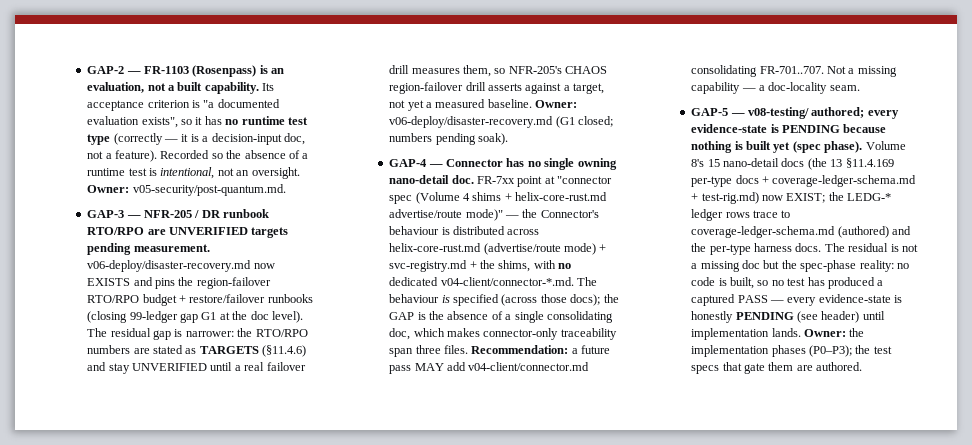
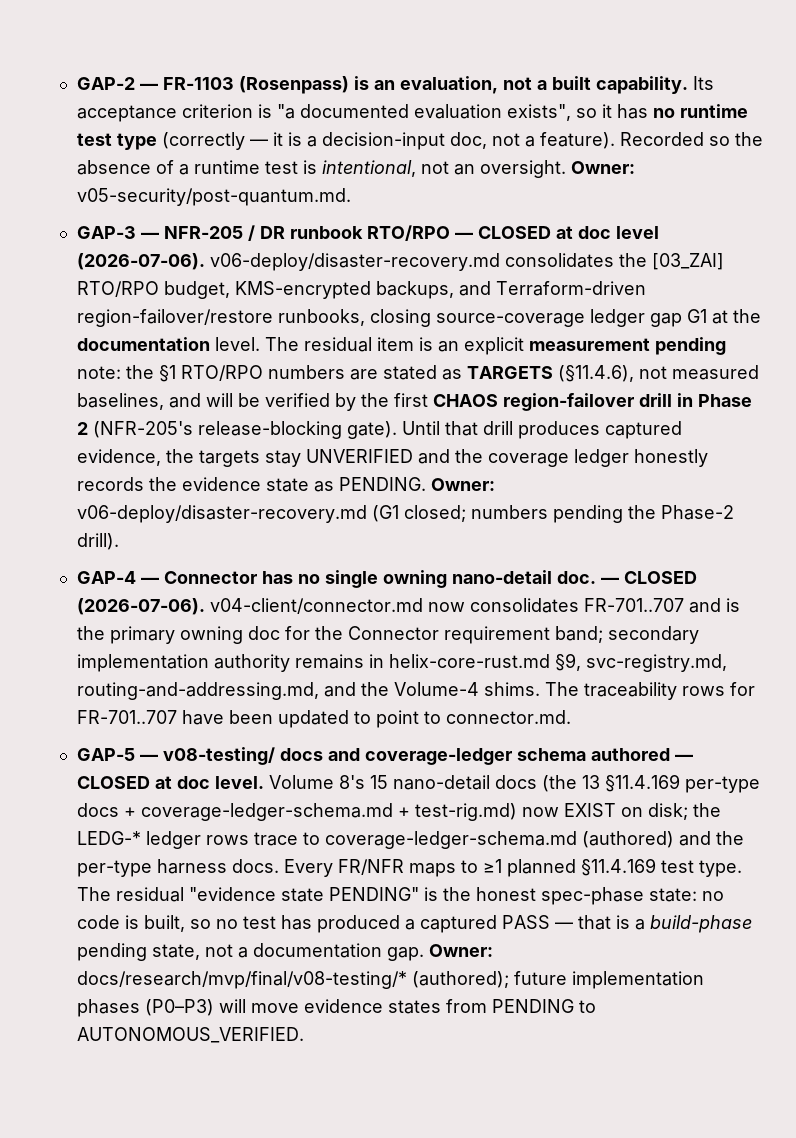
[147,227,289,238] [87,243,210,255] [87,260,275,272] [87,277,271,289] [87,294,313,306] [87,311,303,323] [87,328,253,340] are UNVERIFIED targets pending measurement. v06-deploy/disaster-recovery.md now EXISTS and pins the region-failover RTO/RPO budget + restore/failover runbooks (closing 99-ledger gap G1 at the doc level). The residual gap is narrower: the -> [454,226,659,239] [76,253,724,271] [76,281,646,299] [76,309,761,327] [76,337,726,355] [76,365,176,382] — CLOSED at doc level (2026-07-06). v06-deploy/disaster-recovery.md consolidates the [03_ZAI] RTO/RPO budget, KMS-encrypted backups, and Terraform-driven region-failover/restore runbooks, closing source-coverage ledger gap G1 at the documentation level. The residual item is an explicit measurement pending note: the §1
[262,345,307,357] [87,362,306,374] [389,65,608,77] [389,82,605,94] [389,99,532,111] (§11.4.6) and stay UNVERIFIED until a real failover drill measures them, so NFR-205's CHAOS region-failover drill asserts against a target, not yet a measured baseline. -> [557,365,759,382] [76,393,752,411] [76,421,682,439] [76,449,708,467] [76,477,426,492] (§11.4.6), not measured baselines, and will be verified by the first CHAOS region-failover drill in Phase 2 (NFR-205's release-blocking gate). Until that drill produces captured evidence, the targets stay UNVERIFIED and the coverage ledger honestly records the evidence state as PENDING.
[478,133,509,145] soak). -> [627,505,734,520] [76,533,119,550] the Phase-2 drill).
[477,176,613,187] [389,192,608,204] [389,209,599,221] [389,226,540,235] [389,243,607,255] [389,260,572,272] [389,277,598,286] [389,294,619,306] [389,311,613,323] [389,328,617,340] [389,345,611,357] [389,362,590,374] [691,65,897,77] [691,82,860,94] [691,107,899,119] [691,124,887,133] [691,141,863,153] FR-7xx point at "connector spec (Volume 4 shims + helix-core-rust.md advertise/route mode)" — the Connector's behaviour is distributed across helix-core-rust.md (advertise/route mode) + svc-registry.md + the shims, with no dedicated v04-client/connector-*.md. The behaviour is specified (across those docs); the GAP is the absence of a single consolidating doc, which makes connector-only traceability span three files. Recommendation: a future pass MAY add v04-client/connector.md consolidating FR-701..707. Not a missing capability — a doc-locality seam. // GAP-5 — v08-testing/ authored; every evidence-state is PENDING because nothing is built yet (spec phase). -> [600,571,697,584] [76,598,740,615] [76,626,699,644] [76,653,727,672] [76,682,755,700] [76,710,571,728] [76,747,693,765] [76,776,264,789] — CLOSED (2026-07-06). v04-client/connector.md now consolidates FR-701..707 and is the primary owning doc for the Connector requirement band; secondary implementation authority remains in helix-core-rust.md §9, svc-registry.md, routing-and-addressing.md, and the Volume-4 shims. The traceability rows for FR-701..707 have been updated to point to connector.md. // GAP-5 — v08-testing/ docs and coverage-ledger schema authored — CLOSED at doc level.
[786,193,826,203] EXIST; -> [563,803,688,820] EXIST on disk;
[824,243,918,252] [691,260,894,272] The residual is not a missing doc but the spec-phase reality: -> [283,858,742,877] [76,887,697,905] Every FR/NFR maps to ≥1 planned §11.4.169 test type. The residual "evidence state PENDING" is the honest spec-phase state:
[787,294,903,306] [691,311,885,323] [691,328,865,340] [691,345,892,357] [691,362,863,374] every evidence-state is honestly PENDING (see header) until implementation lands. Owner: the implementation phases (P0–P3); the test specs that gate them are authored. -> [577,915,752,933] [76,943,493,961] [76,971,704,989] [76,999,596,1017] [76,1027,304,1043] that is a build-phase pending state, not a documentation gap. Owner: docs/research/mvp/final/v08-testing/* (authored); future implementation phases (P0–P3) will move evidence states from PENDING to AUTONOMOUS_VERIFIED.

